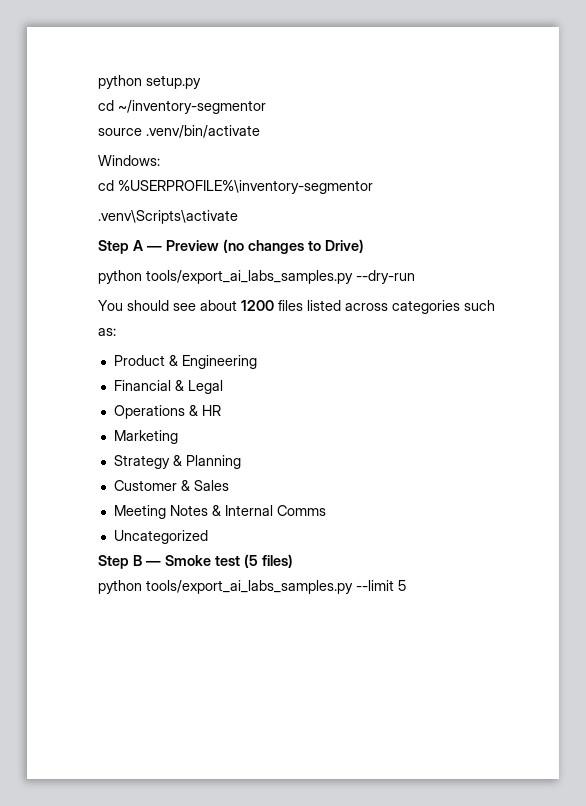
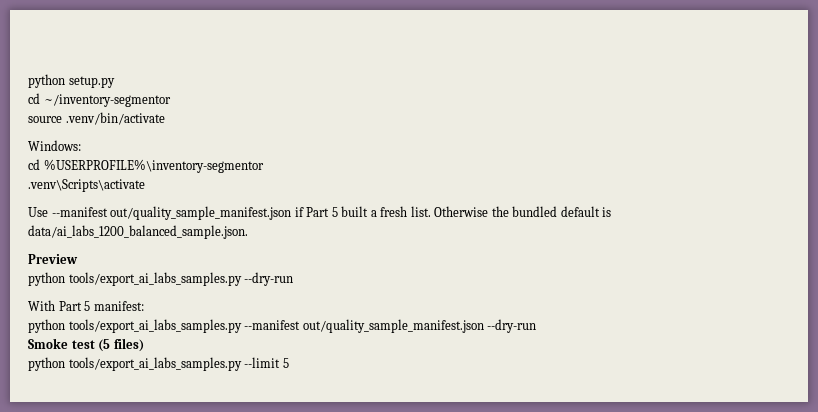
[98,239,364,254] [98,270,415,284] [98,300,495,314] [98,328,116,336] [113,355,257,369] [113,380,223,394] [113,405,221,419] [113,430,178,444] [113,455,241,469] [113,480,229,491] [113,505,326,519] [113,530,208,544] [98,555,161,569] Step A — Preview (no changes to Drive) // python tools/export_ai_labs_samples.py --dry-run // You should see about 1200 files listed across categories such as: // Product & Engineering // Financial & Legal // Operations & HR // Marketing // Strategy & Planning // Customer & Sales // Meeting Notes & Internal Comms // Uncategorized // Step B — -> [28,206,612,220] [28,225,248,239] [28,254,78,264] [28,272,294,286] [28,300,144,311] [28,319,537,333] Use --manifest out/quality_sample_manifest.json if Part 5 built a fresh list. Otherwise the bundled default is data/ai_labs_1200_balanced_sample.json. // Preview // python tools/export_ai_labs_samples.py --dry-run // With Part 5 manifest: // python tools/export_ai_labs_samples.py --manifest out/quality_sample_manifest.json --dry-run //

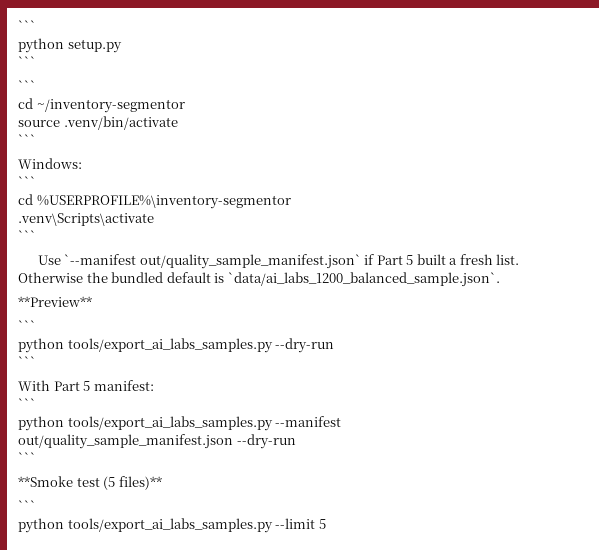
(28, 81) none -> [18,20,36,31] ``` //
(115, 82) none -> [18,56,36,67] [18,80,36,91] // ``` // ```
(165, 118) none -> [18,134,36,145] // ```
(81, 145) none -> [18,176,36,187] // ```
(145, 185) none -> [18,230,36,241] // ```
[51,206,292,220] --manifest out/quality_sample_manifest.json -> [64,254,361,269] `--manifest out/quality_sample_manifest.json`
[28,225,248,239] [28,254,78,264] data/ai_labs_1200_balanced_sample.json. // Preview -> [227,272,500,287] [18,296,92,307] [18,320,36,331] `data/ai_labs_1200_balanced_sample.json`. // **Preview** // ```
(294, 279) none -> [18,356,36,367] // ```
(144, 306) none -> [18,398,36,409] // ```
[28,338,144,352] Smoke test (5 files) -> [18,452,36,463] [18,476,162,490] [18,500,36,511] ``` // **Smoke test (5 files)** // ```

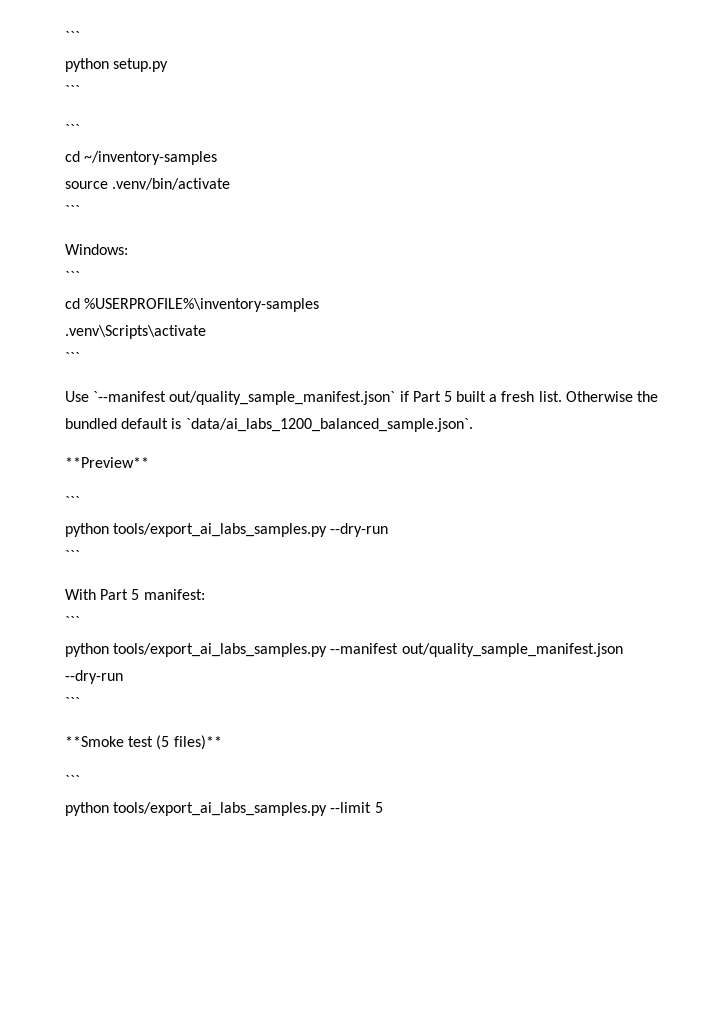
[36,99,185,113] ~/inventory-segmentor -> [84,151,218,165] ~/inventory-samples
[36,195,291,209] %USERPROFILE%\inventory-segmentor -> [84,298,320,312] %USERPROFILE%\inventory-samples

